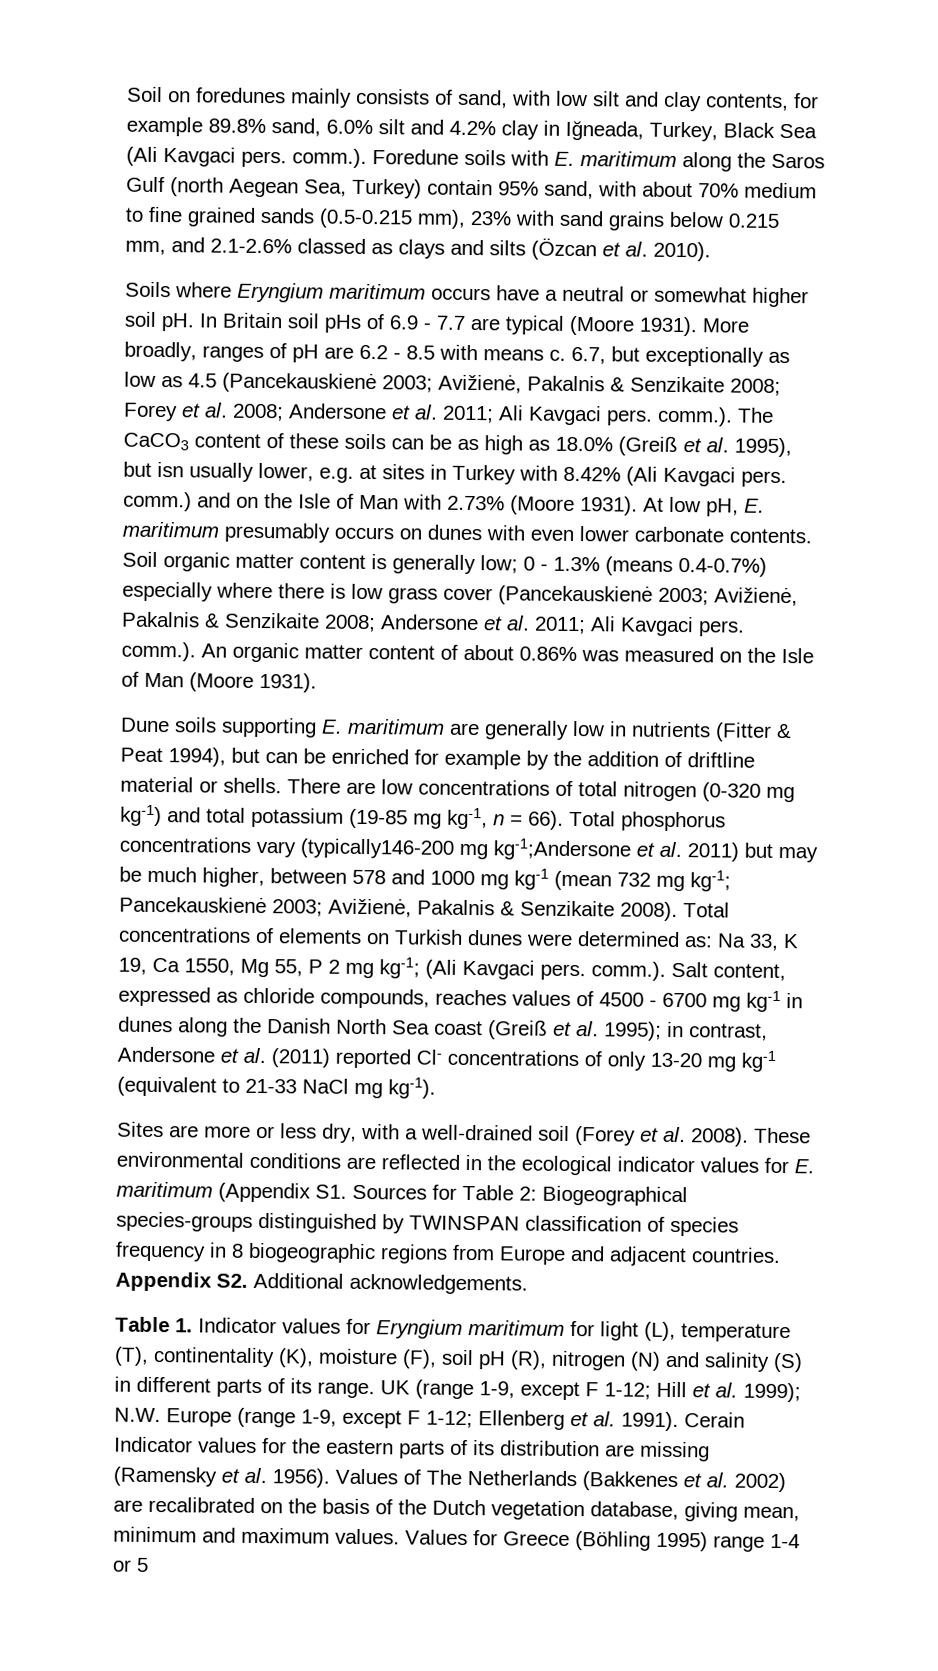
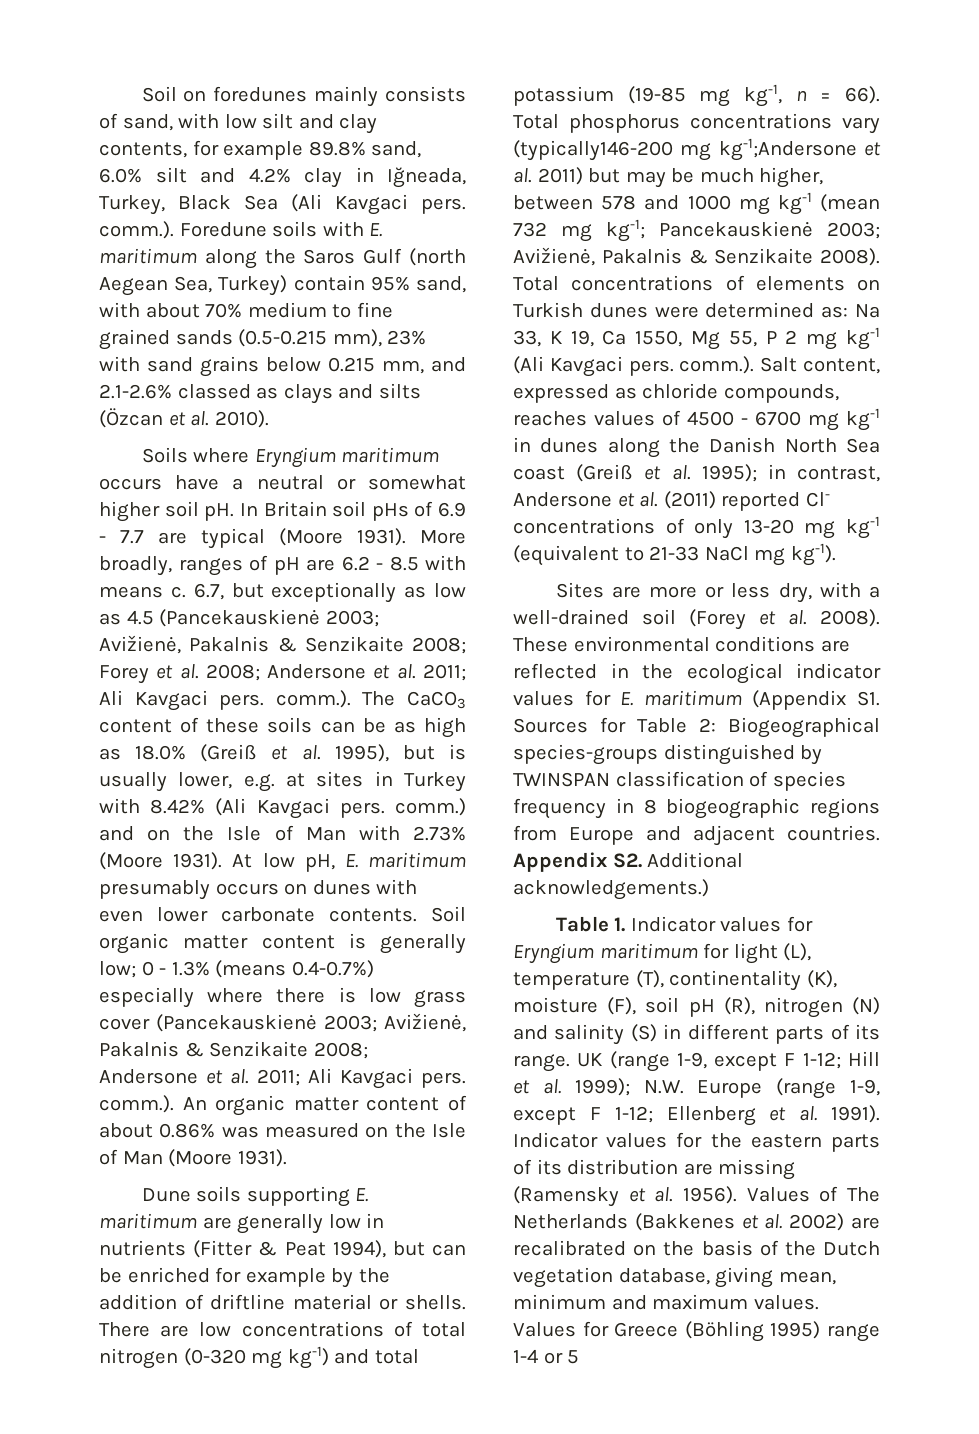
[157,461,184,478] isn -> [449,744,466,760] is
[379,957,420,979] kg-1; -> [846,327,880,350] kg-1
[349,1273,528,1295] acknowledgements. -> [513,879,709,900] acknowledgements.)
[684,1412,745,1428] Cerain -> (880, 1114) none

